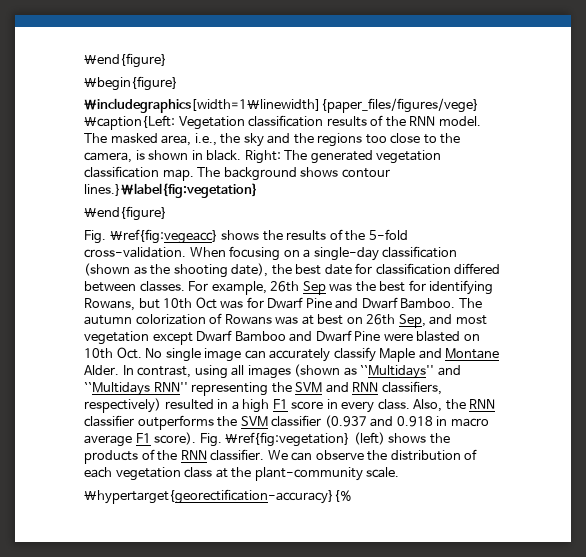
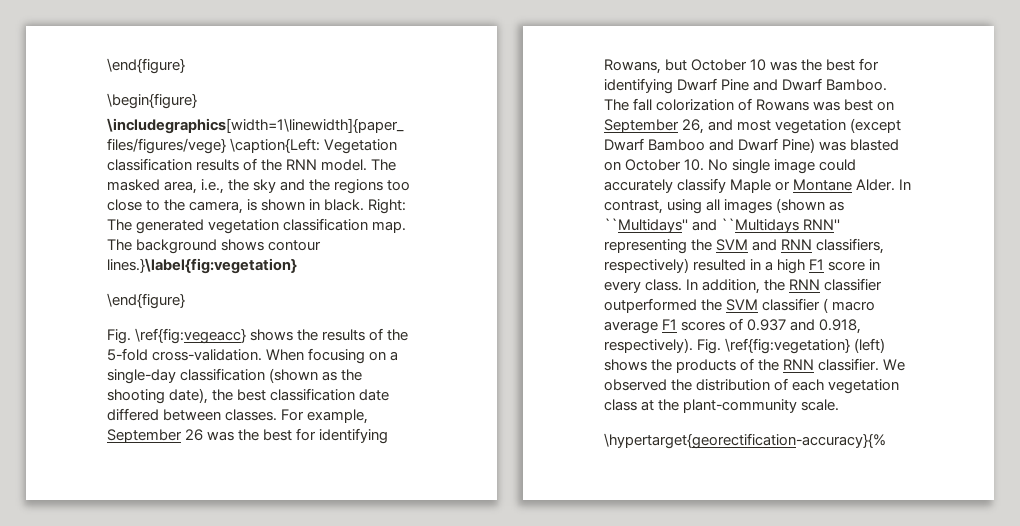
[324,263,451,275] date for classification -> [270,388,390,401] classification date
[270,281,326,295] 26th Sep -> [107,429,204,443] September 26
[163,297,264,309] 10th Oct was for -> [691,58,880,71] [604,78,673,94] October 10 was the best for identifying
[84,315,132,325] autumn -> [633,98,653,111] fall
[301,315,314,325] at -> (841, 106) none
[366,314,426,328] 26th Sep, -> [604,119,705,134] September 26,
[152,332,193,345] except -> [850,118,902,133] (except
[354,331,480,342] [84,347,142,359] Pine were blasted on 10th Oct. -> [782,138,900,153] [604,159,705,171] Pine) was blasted on October 10.
[244,350,266,359] can -> [819,159,857,171] could
[418,348,442,359] and -> [775,181,791,191] or
[413,399,443,412] Also, -> [686,279,761,294] In addition,
[137,415,214,430] outperforms -> [604,298,697,313] outperformed
[324,415,489,428] [84,432,197,447] (0.937 and 0.918 in macro average F1 score). -> [823,298,876,313] [604,318,862,334] [604,338,693,353] ( macro average F1 scores of 0.937 and 0.918, respectively).
[291,450,364,461] can observe -> [604,379,667,391] observed

